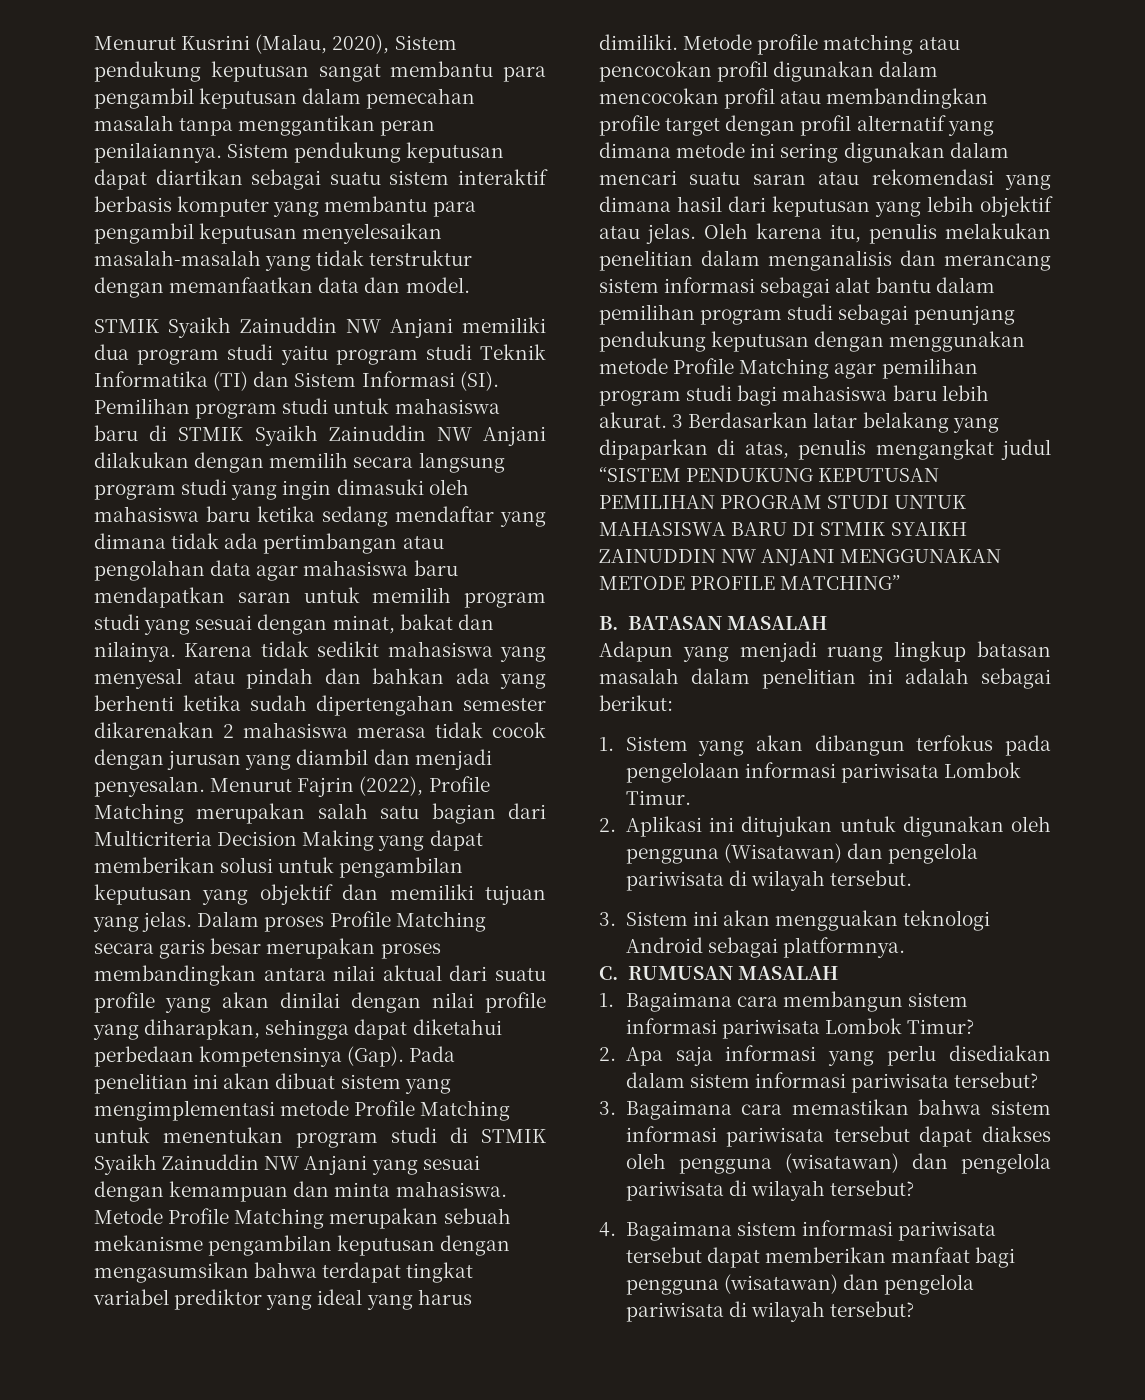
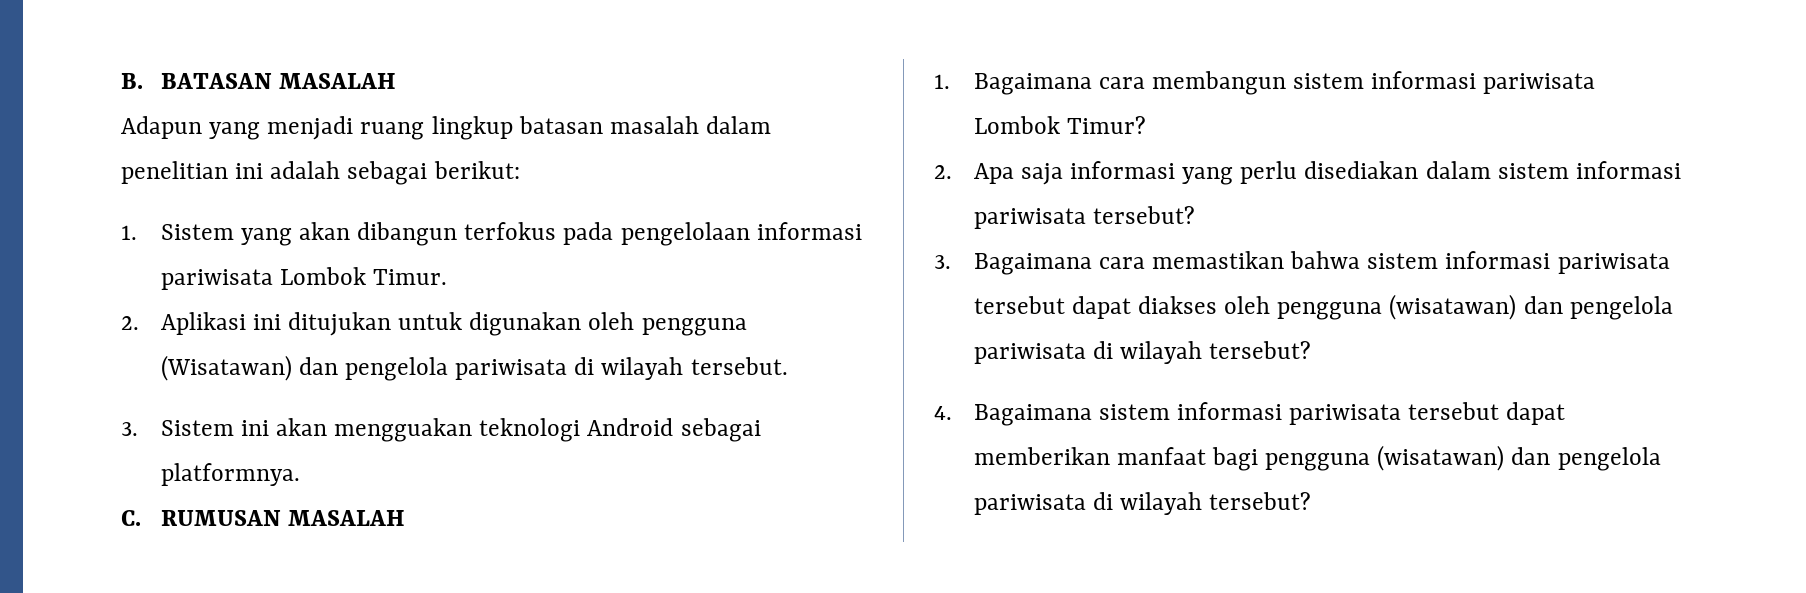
[94,34,457,54] [94,61,546,82] [94,88,476,109] [94,115,436,136] [94,142,505,163] [94,169,548,190] [94,196,476,217] [94,223,443,244] [94,250,473,271] [94,277,470,298] [94,317,546,338] [94,344,546,365] [94,371,499,391] [94,398,500,419] [94,425,546,446] [94,452,505,473] [94,479,469,500] [94,506,546,527] [94,533,444,554] [94,560,458,581] [94,587,546,608] [94,614,494,635] [94,641,546,662] [94,668,546,689] [94,695,546,716] [94,722,546,738] [94,749,492,770] [94,776,490,797] [94,803,546,824] [94,830,483,851] [94,857,464,878] [94,884,546,905] [93,911,486,932] [94,938,441,959] [94,965,546,986] [94,992,546,1013] [93,1019,502,1040] [94,1046,456,1067] [94,1073,451,1094] [94,1100,511,1121] [94,1127,546,1148] [94,1154,480,1175] [94,1181,507,1202] [94,1208,511,1229] [94,1235,511,1256] [94,1262,474,1283] [93,1289,472,1310] [599,34,960,55] [599,61,939,82] [599,88,989,109] [599,115,994,136] [599,142,1009,163] [599,169,1051,190] [599,196,1053,217] [599,223,1051,244] [599,250,1051,271] [599,277,995,298] [599,304,1015,325] [599,331,1026,352] [599,358,978,379] [599,385,989,406] [599,412,999,433] [599,439,1051,460] [599,467,940,482] [599,495,967,509] [599,522,967,536] [599,549,1002,566] [599,575,901,590] Menurut Kusrini (Malau, 2020), Sistem pendukung keputusan sangat membantu para pengambil keputusan dalam pemecahan masalah tanpa menggantikan peran penilaiannya. Sistem pendukung keputusan dapat diartikan sebagai suatu sistem interaktif berbasis komputer yang membantu para pengambil keputusan menyelesaikan masalah-masalah yang tidak terstruktur dengan memanfaatkan data dan model. // STMIK Syaikh Zainuddin NW Anjani memiliki dua program studi yaitu program studi Teknik Informatika (TI) dan Sistem Informasi (SI). Pemilihan program studi untuk mahasiswa baru di STMIK Syaikh Zainuddin NW Anjani dilakukan dengan memilih secara langsung program studi yang ingin dimasuki oleh mahasiswa baru ketika sedang mendaftar yang dimana tidak ada pertimbangan atau pengolahan data agar mahasiswa baru mendapatkan saran untuk memilih program studi yang sesuai dengan minat, bakat dan nilainya. Karena tidak sedikit mahasiswa yang menyesal atau pindah dan bahkan ada yang berhenti ketika sudah dipertengahan semester dikarenakan 2 mahasiswa merasa tidak cocok dengan jurusan yang diambil dan menjadi penyesalan. Menurut Fajrin (2022), Profile Matching merupakan salah satu bagian dari Multicriteria Decision Making yang dapat memberikan solusi untuk pengambilan keputusan yang objektif dan memiliki tujuan yang jelas. Dalam proses Profile Matching secara garis besar merupakan proses membandingkan antara nilai aktual dari suatu profile yang akan dinilai dengan nilai profile yang diharapkan, sehingga dapat diketahui perbedaan kompetensinya (Gap). Pada penelitian ini akan dibuat sistem yang mengimplementasi metode Profile Matching untuk menentukan program studi di STMIK Syaikh Zainuddin NW Anjani yang sesuai dengan kemampuan dan minta mahasiswa. Metode Profile Matching merupakan sebuah mekanisme pengambilan keputusan dengan mengasumsikan bahwa terdapat tingkat variabel prediktor yang ideal yang harus dimiliki. Metode profile matching atau pencocokan profil digunakan dalam mencocokan profil atau membandingkan profile target dengan profil alternatif yang dimana metode ini sering digunakan dalam mencari suatu saran atau rekomendasi yang dimana hasil dari keputusan yang lebih objektif atau jelas. Oleh karena itu, penulis melakukan penelitian dalam menganalisis dan merancang sistem informasi sebagai alat bantu dalam pemilihan program studi sebagai penunjang pendukung keputusan dengan menggunakan metode Profile Matching agar pemilihan program studi bagi mahasiswa baru lebih akurat. 3 Berdasarkan latar belakang yang dipaparkan di atas, penulis mengangkat judul “SISTEM PENDUKUNG KEPUTUSAN PEMILIHAN PROGRAM STUDI UNTUK MAHASISWA BARU DI STMIK SYAIKH ZAINUDDIN NW ANJANI MENGGUNAKAN METODE PROFILE MATCHING” // -> (121, 81) none

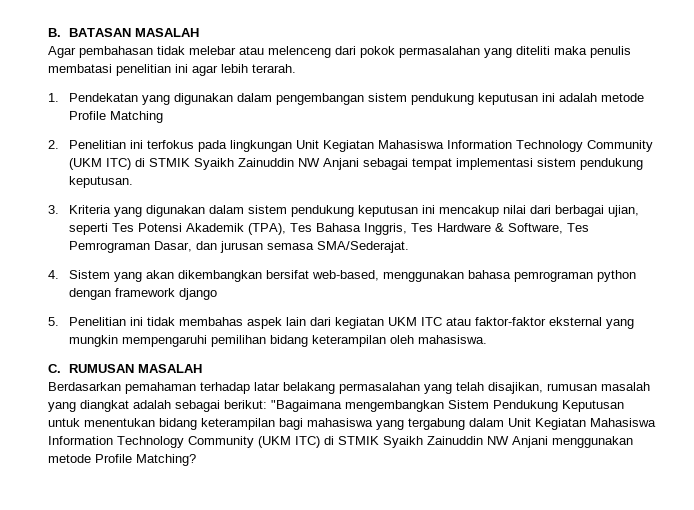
[121,116,772,140] [121,161,520,185] [121,222,862,246] [160,267,447,290] [121,312,747,336] [160,355,788,381] [121,418,761,442] [160,463,300,486] [121,510,405,526] [934,71,1596,95] [973,116,1146,134] [934,161,1681,185] [973,206,1195,229] [934,251,1670,275] [973,294,1673,320] [973,341,1312,364] [934,402,1566,426] [973,445,1661,471] [973,492,1312,515] Adapun yang menjadi ruang lingkup batasan masalah dalam penelitian ini adalah sebagai berikut: // 1. Sistem yang akan dibangun terfokus pada pengelolaan informasi pariwisata Lombok Timur. // 2. Aplikasi ini ditujukan untuk digunakan oleh pengguna (Wisatawan) dan pengelola pariwisata di wilayah tersebut. // 3. Sistem ini akan mengguakan teknologi Android sebagai platformnya. // C. RUMUSAN MASALAH // 1. Bagaimana cara membangun sistem informasi pariwisata Lombok Timur? // 2. Apa saja informasi yang perlu disediakan dalam sistem informasi pariwisata tersebut? // 3. Bagaimana cara memastikan bahwa sistem informasi pariwisata tersebut dapat diakses oleh pengguna (wisatawan) dan pengelola pariwisata di wilayah tersebut? // 4. Bagaimana sistem informasi pariwisata tersebut dapat memberikan manfaat bagi pengguna (wisatawan) dan pengelola pariwisata di wilayah tersebut? -> [48,46,631,58] [48,64,296,76] [48,93,644,105] [68,111,163,123] [48,140,653,152] [68,158,643,170] [68,176,133,188] [48,205,639,217] [68,223,589,235] [68,241,409,253] [48,270,636,282] [68,288,217,300] [48,317,634,329] [68,335,487,347] [48,364,202,373] [48,382,650,394] [48,400,624,412] [48,418,656,430] [48,436,633,448] [48,454,196,466] Agar pembahasan tidak melebar atau melenceng dari pokok permasalahan yang diteliti maka penulis membatasi penelitian ini agar lebih terarah. // 1. Pendekatan yang digunakan dalam pengembangan sistem pendukung keputusan ini adalah metode Profile Matching // 2. Penelitian ini terfokus pada lingkungan Unit Kegiatan Mahasiswa Information Technology Community (UKM ITC) di STMIK Syaikh Zainuddin NW Anjani sebagai tempat implementasi sistem pendukung keputusan. // 3. Kriteria yang digunakan dalam sistem pendukung keputusan ini mencakup nilai dari berbagai ujian, seperti Tes Potensi Akademik (TPA), Tes Bahasa Inggris, Tes Hardware & Software, Tes Pemrograman Dasar, dan jurusan semasa SMA/Sederajat. // 4. Sistem yang akan dikembangkan bersifat web-based, menggunakan bahasa pemrograman python dengan framework django // 5. Penelitian ini tidak membahas aspek lain dari kegiatan UKM ITC atau faktor-faktor eksternal yang mungkin mempengaruhi pemilihan bidang keterampilan oleh mahasiswa. // C. RUMUSAN MASALAH // Berdasarkan pemahaman terhadap latar belakang permasalahan yang telah disajikan, rumusan masalah yang diangkat adalah sebagai berikut: "Bagaimana mengembangkan Sistem Pendukung Keputusan untuk menentukan bidang keterampilan bagi mahasiswa yang tergabung dalam Unit Kegiatan Mahasiswa Information Technology Community (UKM ITC) di STMIK Syaikh Zainuddin NW Anjani menggunakan metode Profile Matching?

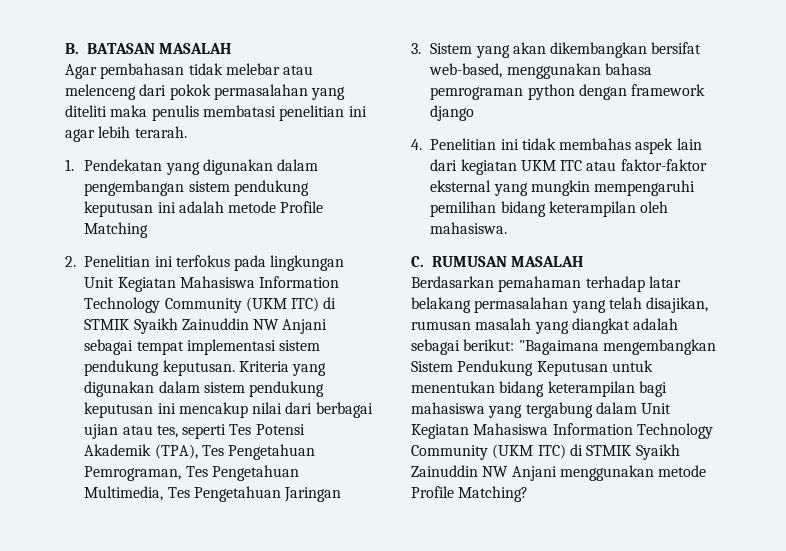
[48,205,59,214] // 3. -> (235, 368) none
[607,205,639,217] ujian, -> [84,424,178,439] ujian atau tes,
[315,223,589,235] [68,241,409,253] [48,270,59,279] Bahasa Inggris, Tes Hardware & Software, Tes Pemrograman Dasar, dan jurusan semasa SMA/Sederajat. // 4. -> [228,444,316,460] [84,465,299,481] [84,486,342,502] [411,43,421,54] Pengetahuan Pemrograman, Tes Pengetahuan Multimedia, Tes Pengetahuan Jaringan // 3.
[48,317,59,326] 5. -> [411,139,422,150] 4.

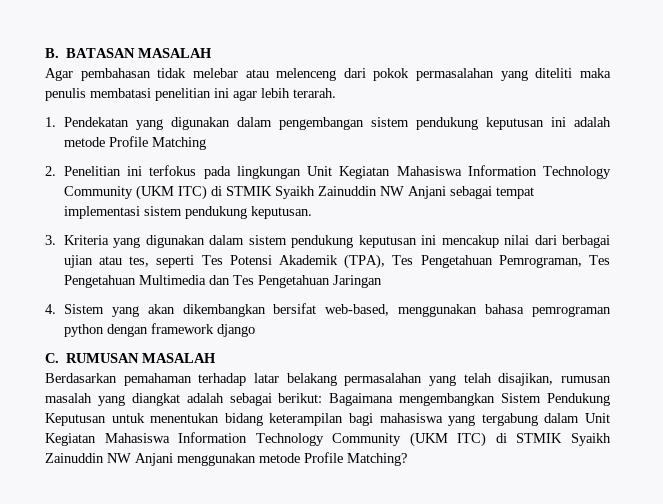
(235, 368) none -> [45,235,56,245] // 3.
[84,486,164,501] Multimedia, -> [138,275,230,285] Multimedia dan
[411,43,421,54] 3. -> [45,304,56,314] 4.
[411,138,702,154] [430,159,707,175] [430,180,696,196] [430,201,669,217] [430,222,508,234] // 4. Penelitian ini tidak membahas aspek lain dari kegiatan UKM ITC atau faktor-faktor eksternal yang mungkin mempengaruhi pemilihan bidang keterampilan oleh mahasiswa. -> (255, 330) none
[518,340,599,355] "Bagaimana -> [329,393,394,406] Bagaimana

